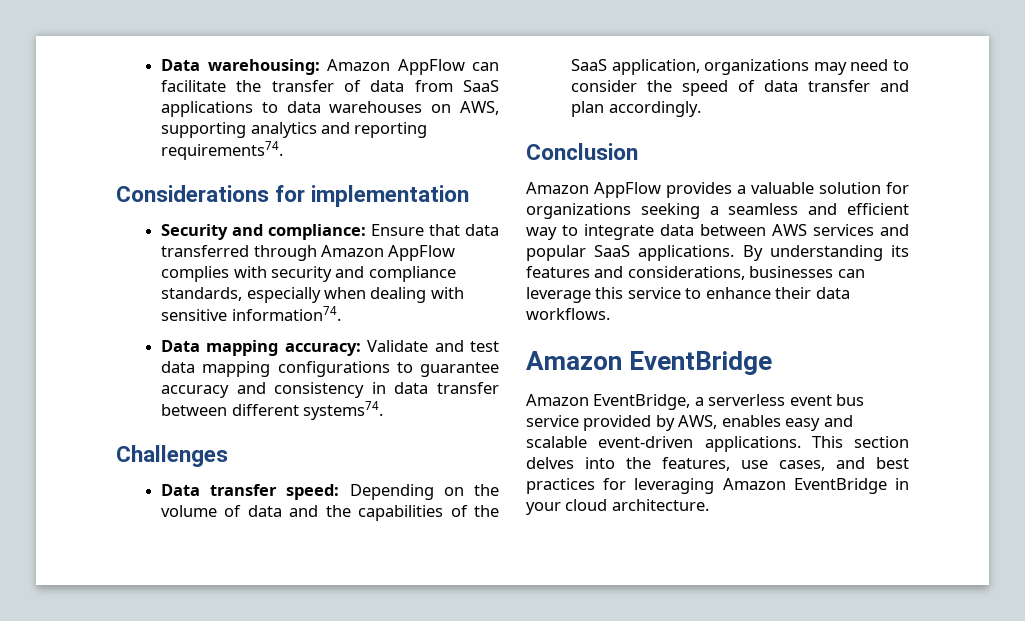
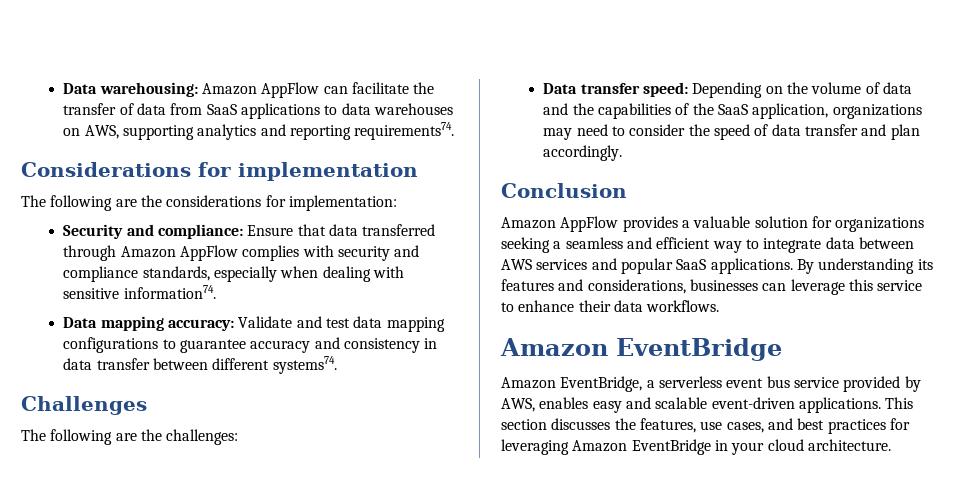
(470, 196) none -> [21,195,397,211] // The following are the considerations for implementation:
(228, 456) none -> [21,429,239,445] // The following are the challenges:
[526,457,615,469] delves into -> [551,418,611,430] discusses

